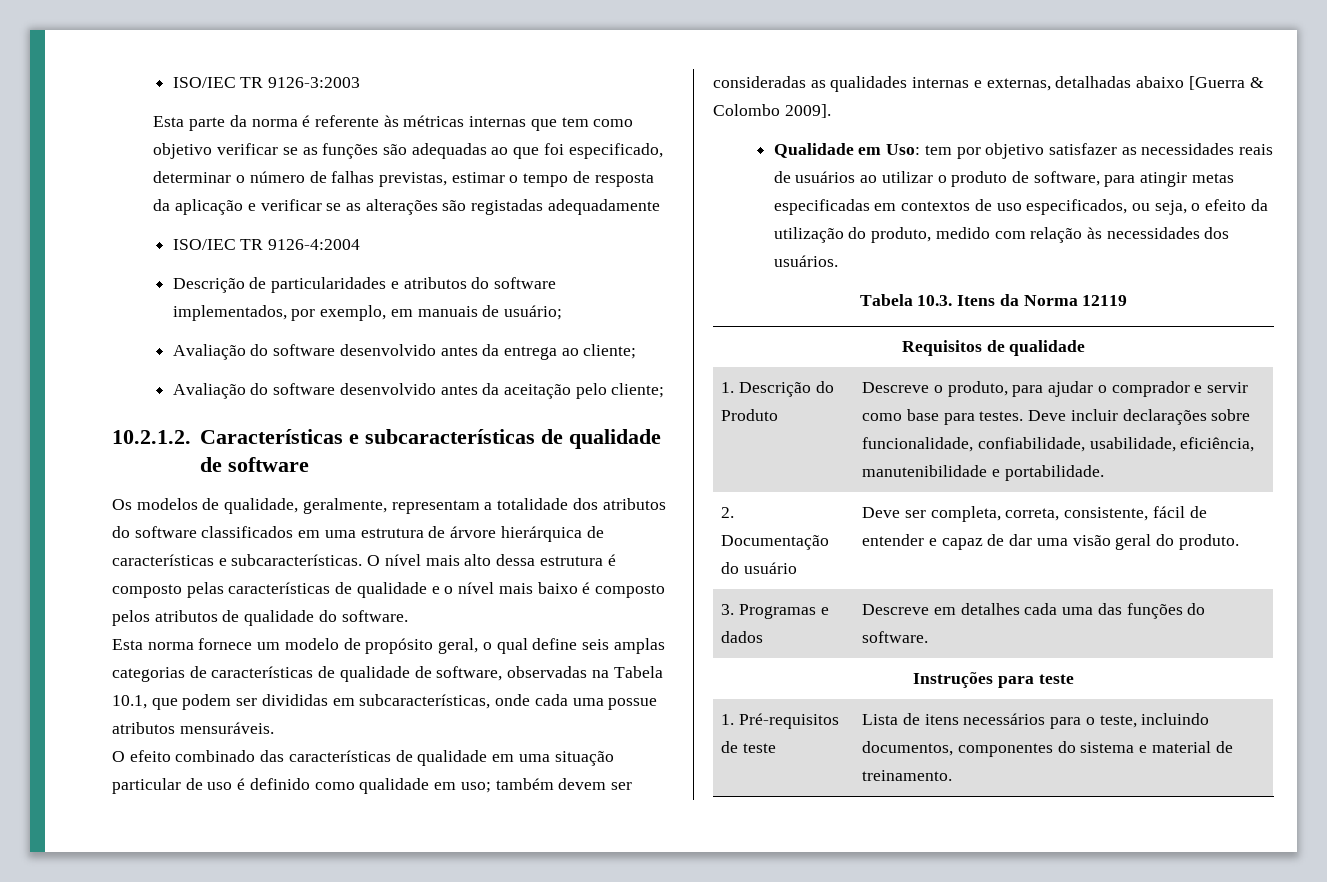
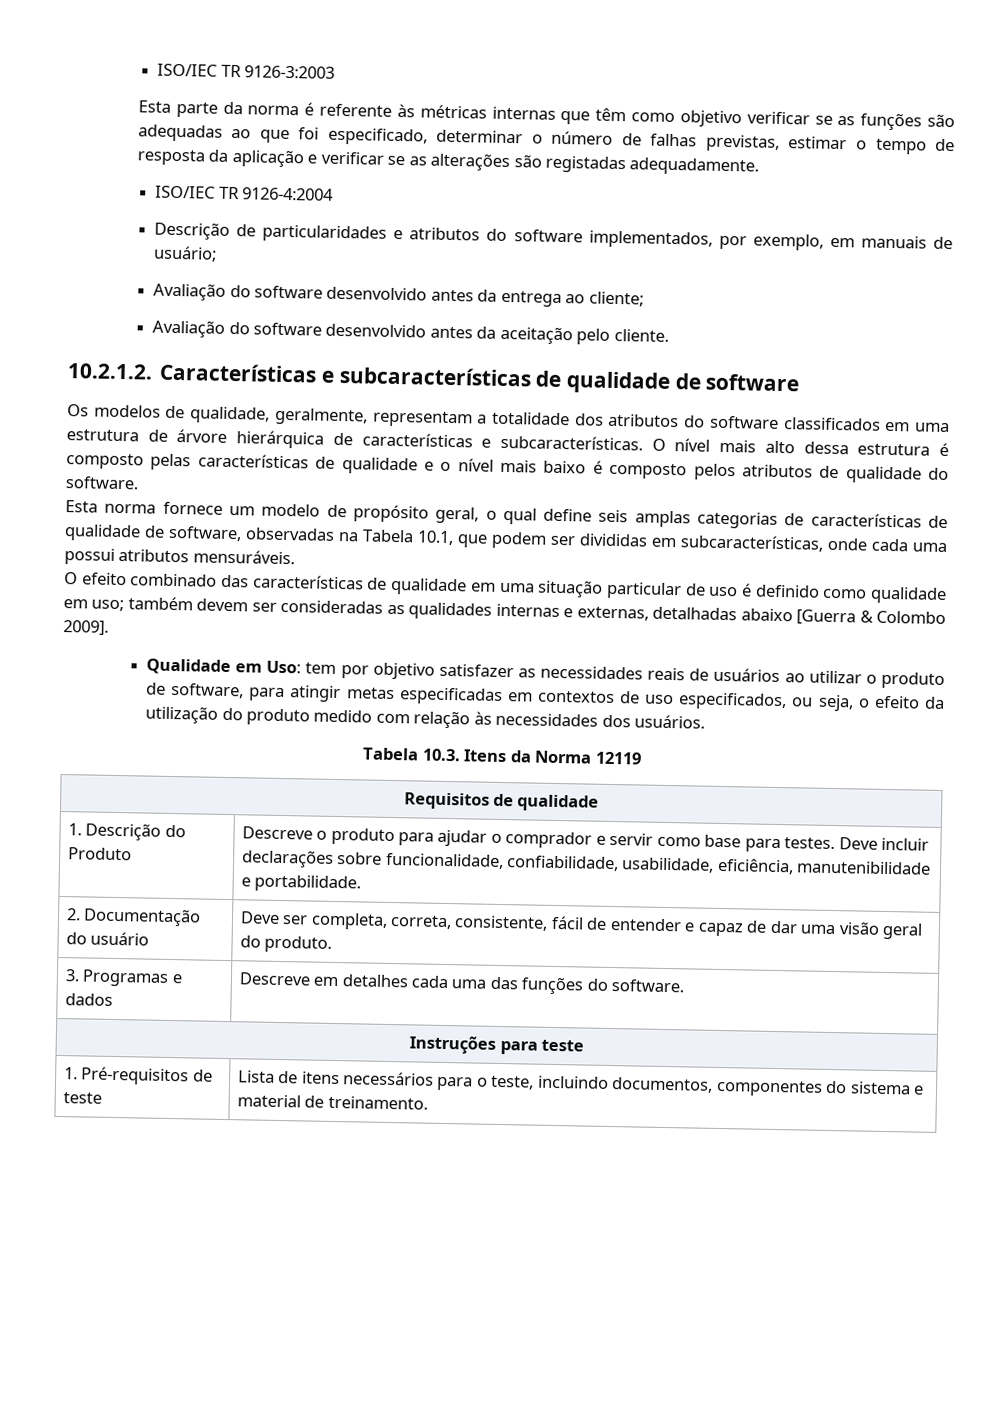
[561,117,589,127] tem -> [595,107,627,122] têm
[547,199,660,215] adequadamente -> [629,157,760,176] adequadamente.
[611,383,665,398] cliente; -> [613,328,669,342] cliente.
[608,698,658,710] possue -> [64,548,115,565] possui
[871,227,932,243] produto, -> [245,708,310,726] produto
[947,381,1008,397] produto, -> [330,827,395,846] produto

